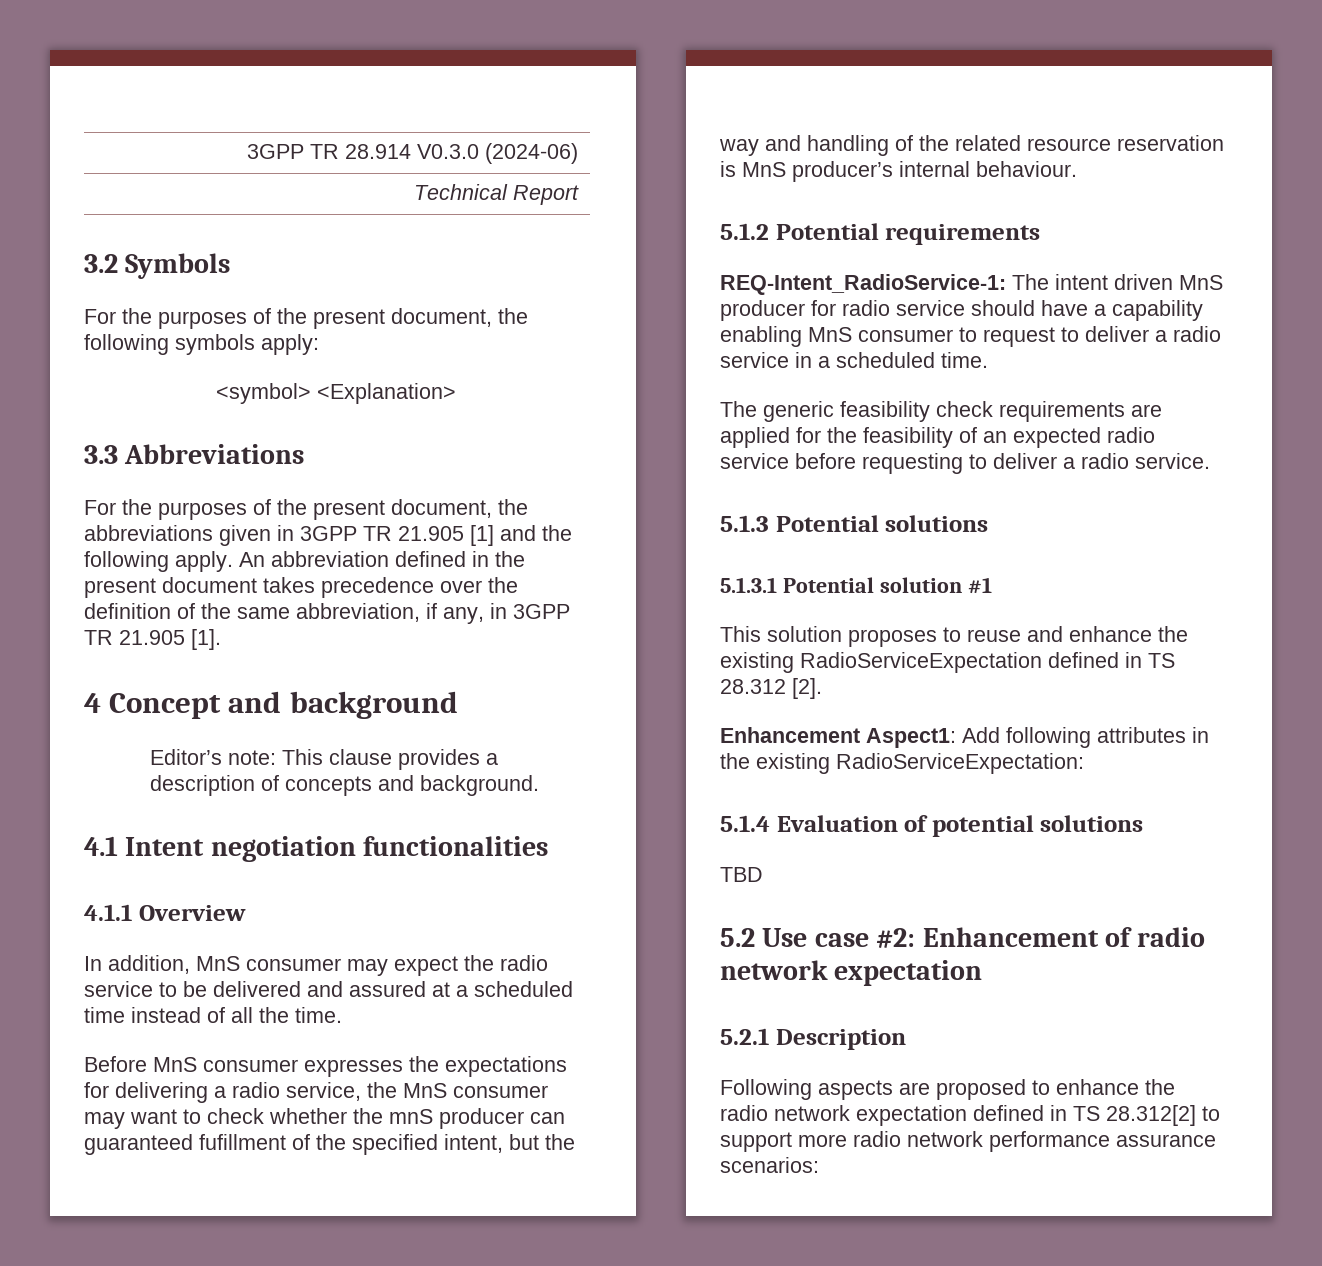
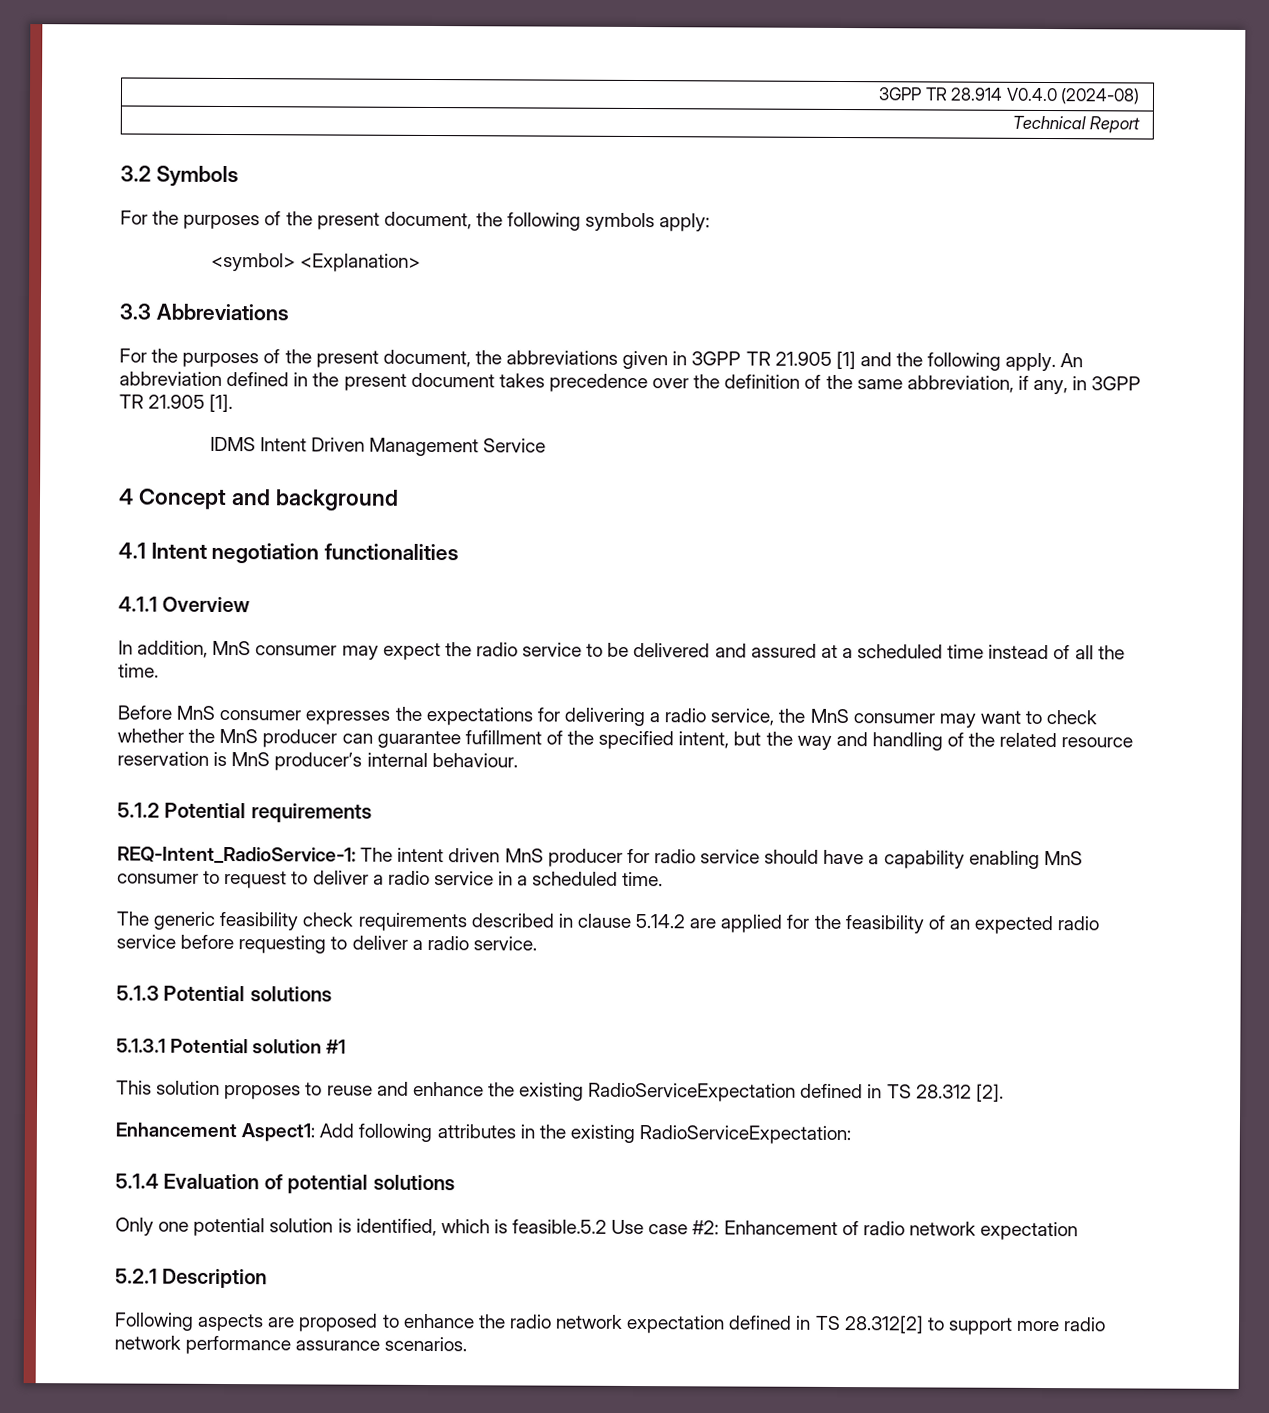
[416,143,578,164] V0.3.0 (2024-06) -> [1005,87,1141,105] V0.4.0 (2024-08)
(221, 639) none -> [209,436,547,457] // IDMS Intent Driven Management Service
[149,749,498,770] [149,775,539,796] // Editor’s note: This clause provides a description of concepts and background. -> (399, 500) none
[389,1109,433,1124] mnS -> [219,728,259,744] MnS
[84,1134,193,1155] guaranteed -> [376,730,461,749] guarantee
(1125, 411) none -> [470,913,686,929] described in clause 5.14.2
[720,867,763,882] [720,928,755,947] TBD // 5.2 -> [115,1217,608,1237] Only one potential solution is identified, which is feasible.5.2
[720,1157,819,1173] scenarios: -> [384,1336,468,1352] scenarios.

